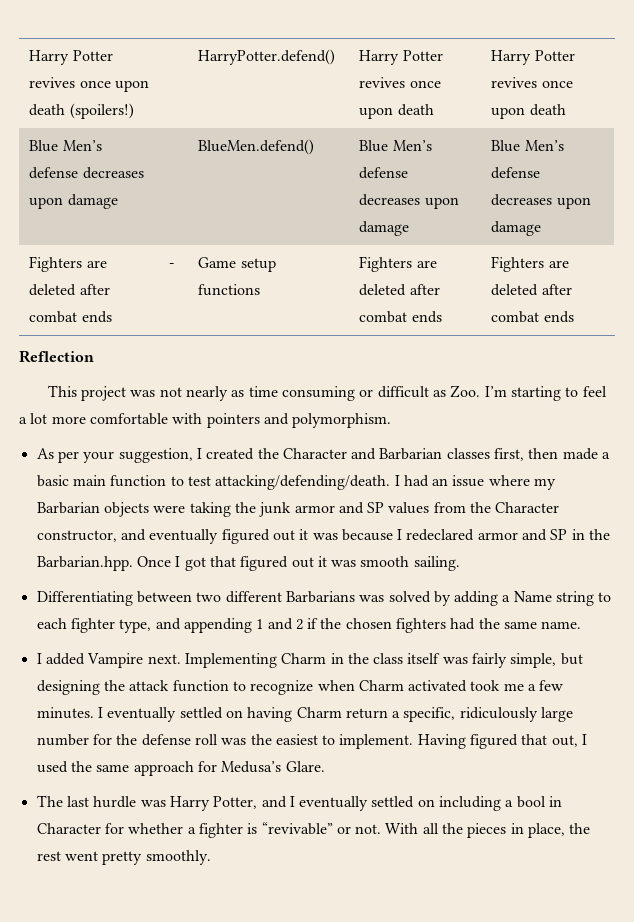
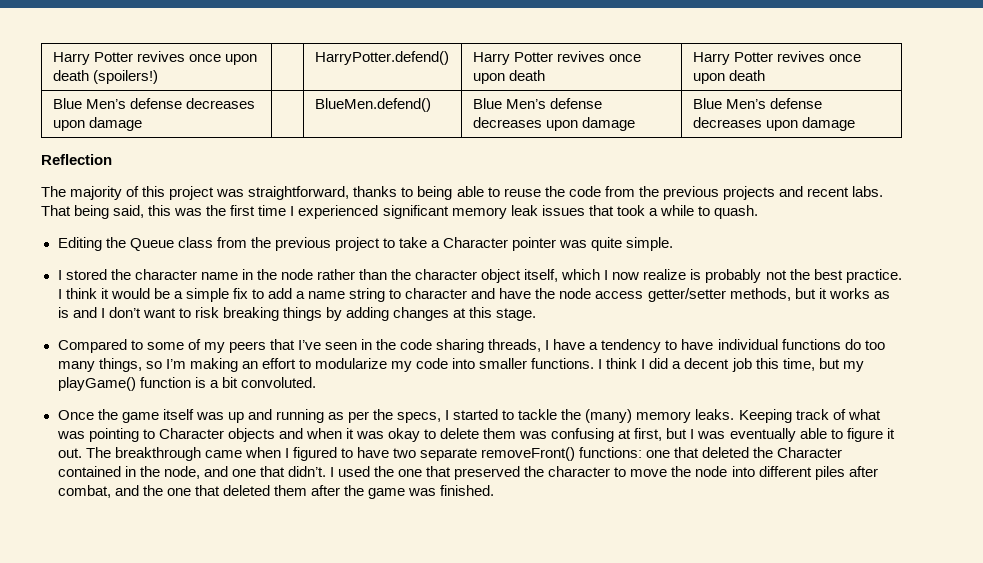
[29,256,107,272] [29,284,110,296] [29,311,112,323] [169,263,175,268] [198,257,276,272] [198,284,261,296] [359,256,437,272] [359,284,440,296] [359,311,442,323] [491,256,569,272] [491,284,572,296] [491,311,574,323] [19,350,94,363] [47,385,607,401] [19,413,392,428] [36,448,611,463] [36,475,557,490] [36,502,560,517] [36,529,611,544] [36,556,460,571] [36,591,612,606] [36,618,582,633] [36,653,583,668] [36,680,564,695] [36,707,574,722] [36,734,588,749] [36,761,325,776] [36,795,563,811] [36,822,591,838] [36,850,211,865] // Fighters are deleted after combat ends | - | Game setup functions | Fighters are deleted after combat ends | Fighters are deleted after combat ends // Reflection // This project was not nearly as time consuming or difficult as Zoo. I’m starting to feel a lot more comfortable with pointers and polymorphism. // As per your suggestion, I created the Character and Barbarian classes first, then made a basic main function to test attacking/defending/death. I had an issue where my Barbarian objects were taking the junk armor and SP values from the Character constructor, and eventually figured out it was because I redeclared armor and SP in the Barbarian.hpp. Once I got that figured out it was smooth sailing. // Differentiating between two different Barbarians was solved by adding a Name string to each fighter type, and appending 1 and 2 if the chosen fighters had the same name. // I added Vampire next. Implementing Charm in the class itself was fairly simple, but designing the attack function to recognize when Charm activated took me a few minutes. I eventually settled on having Charm return a specific, ridiculously large number for the defense roll was the easiest to implement. Having figured that out, I used the same approach for Medusa’s Glare. // The last hurdle was Harry Potter, and I eventually settled on including a bool in Character for whether a fighter is “revivable” or not. With all the pieces in place, the rest went pretty smoothly. -> [41,154,112,165] [41,186,884,200] [41,205,758,219] [57,237,674,251] [57,269,902,283] [57,288,890,302] [57,307,537,321] [57,339,885,353] [57,358,864,372] [57,377,316,391] [57,409,881,423] [56,428,895,442] [57,447,843,461] [57,466,878,480] [57,485,495,499] // Reflection // The majority of this project was straightforward, thanks to being able to reuse the code from the previous projects and recent labs. That being said, this was the first time I experienced significant memory leak issues that took a while to quash. // Editing the Queue class from the previous project to take a Character pointer was quite simple. // I stored the character name in the node rather than the character object itself, which I now realize is probably not the best practice. I think it would be a simple fix to add a name string to character and have the node access getter/setter methods, but it works as is and I don’t want to risk breaking things by adding changes at this stage. // Compared to some of my peers that I’ve seen in the code sharing threads, I have a tendency to have individual functions do too many things, so I’m making an effort to modularize my code into smaller functions. I think I did a decent job this time, but my playGame() function is a bit convoluted. // Once the game itself was up and running as per the specs, I started to tackle the (many) memory leaks. Keeping track of what was pointing to Character objects and when it was okay to delete them was confusing at first, but I was eventually able to figure it out. The breakthrough came when I figured to have two separate removeFront() functions: one that deleted the Character contained in the node, and one that didn’t. I used the one that preserved the character to move the node into different piles after combat, and the one that deleted them after the game was finished.

